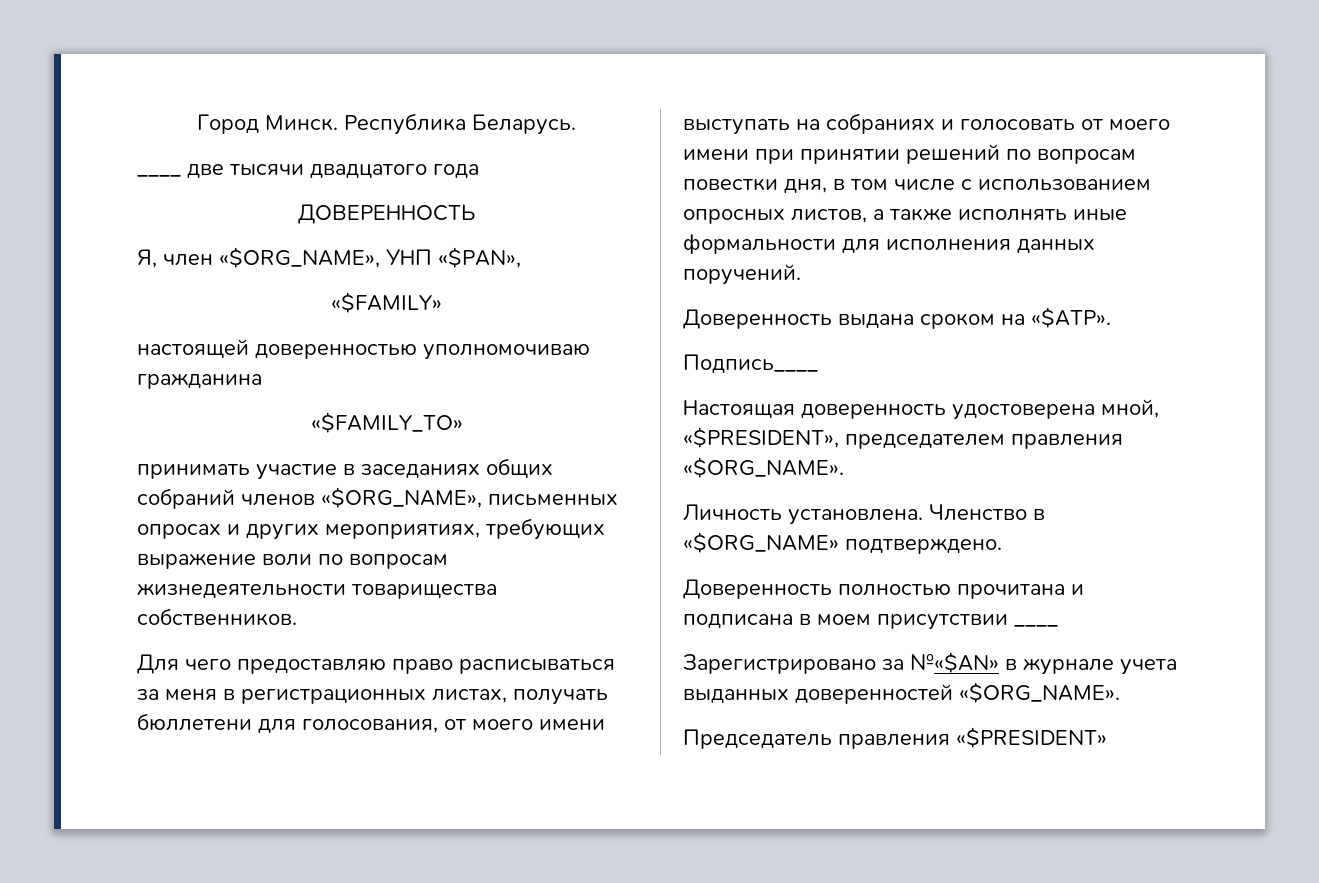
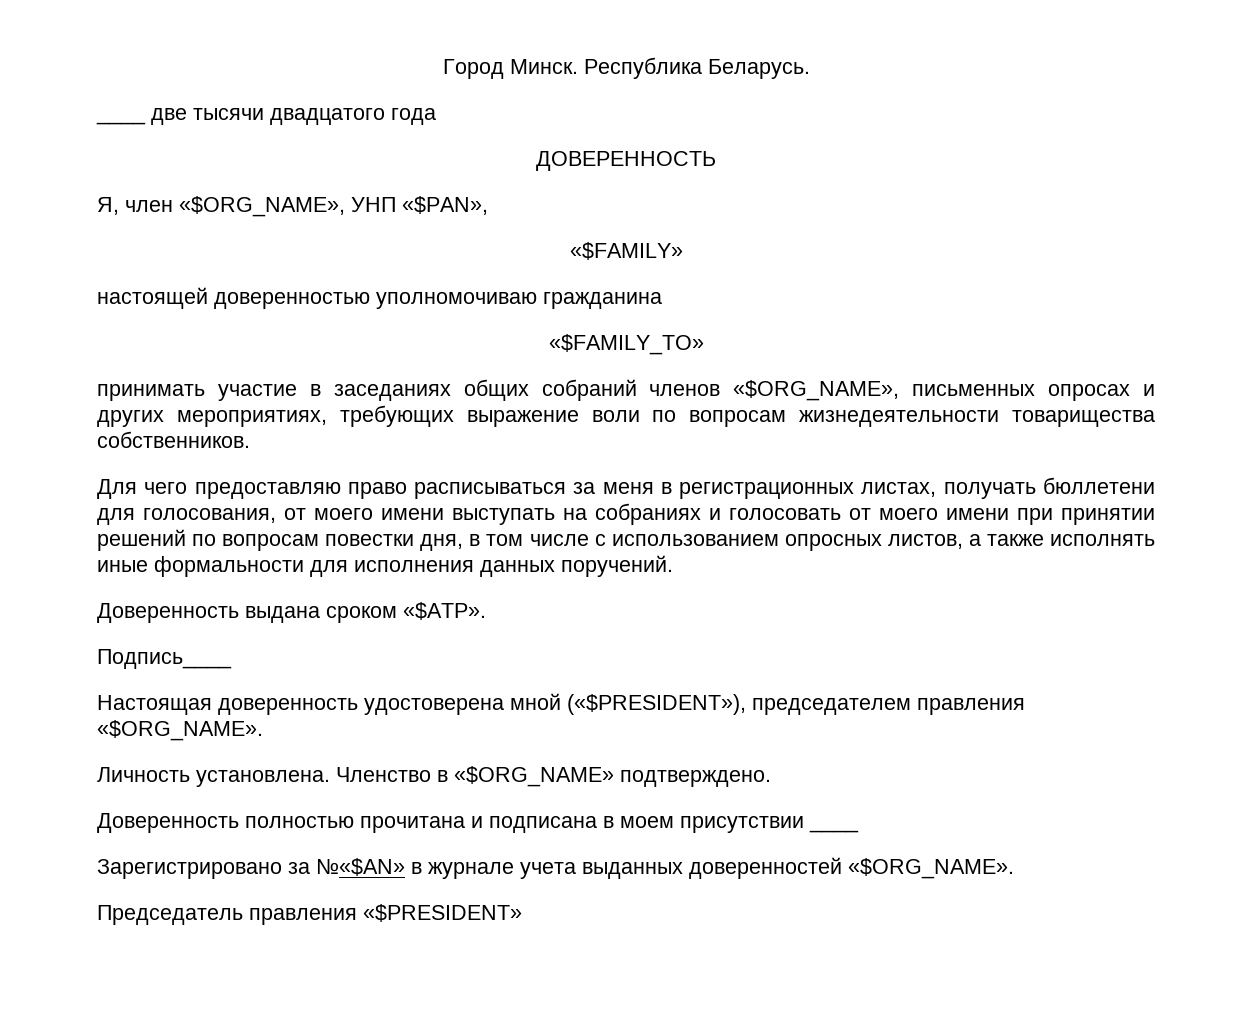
[1001,314,1025,325] на -> (397, 614) none
[1101,399,1159,418] [683,427,839,448] мной, «$PRESIDENT», -> [510,693,746,715] мной («$PRESIDENT»),

